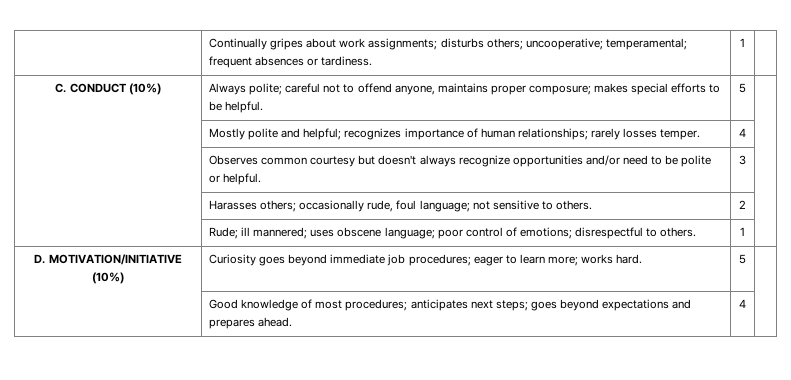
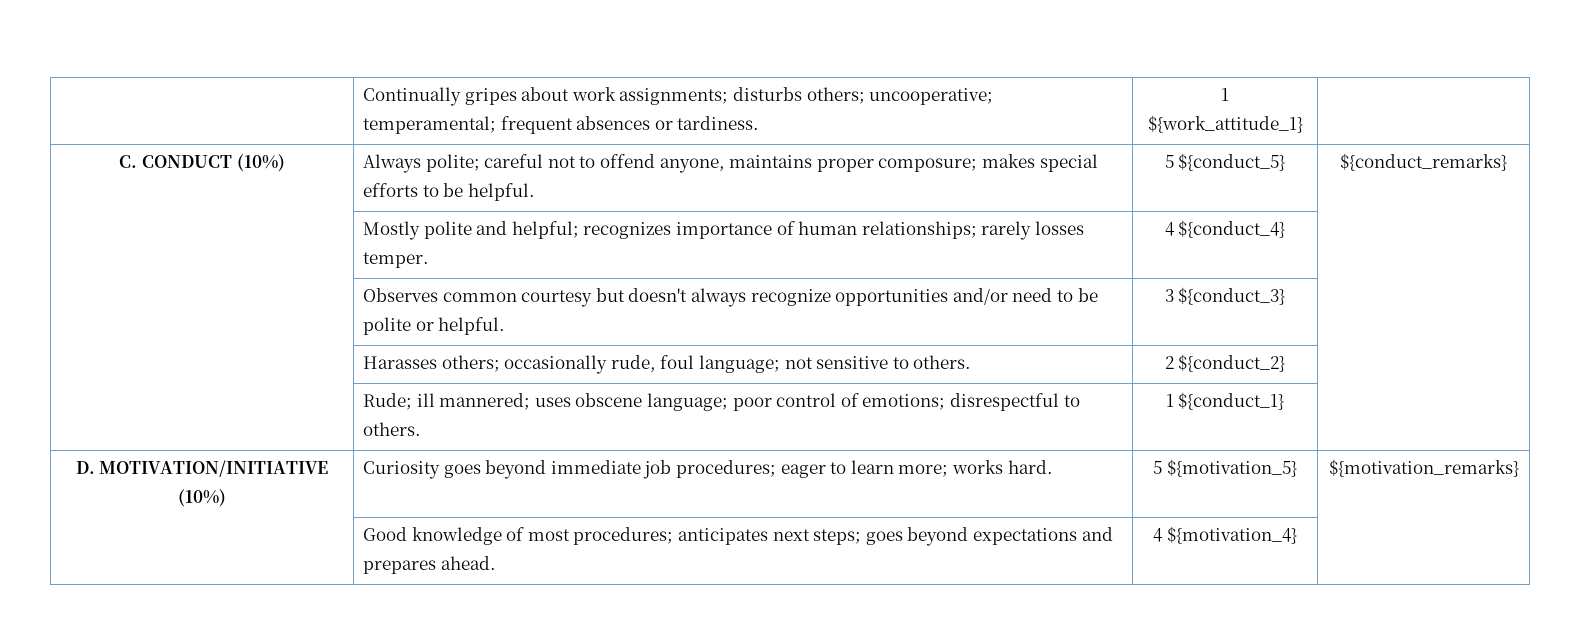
(745, 42) none -> [1147,115,1303,133] ${work_attitude_1}
(746, 88) | -> [1178,153,1286,171] [1340,153,1507,171] ${conduct_5} | ${conduct_remarks}
(746, 132) none -> [1178,220,1286,238] ${conduct_4}
(746, 160) none -> [1178,287,1286,305] ${conduct_3}
(746, 204) none -> [1178,354,1286,372] ${conduct_2}
(745, 231) none -> [1178,392,1285,410] ${conduct_1}
(746, 259) | -> [1166,459,1297,477] [1328,459,1519,477] ${motivation_5} | ${motivation_remarks}
(746, 303) none -> [1166,526,1297,544] ${motivation_4}

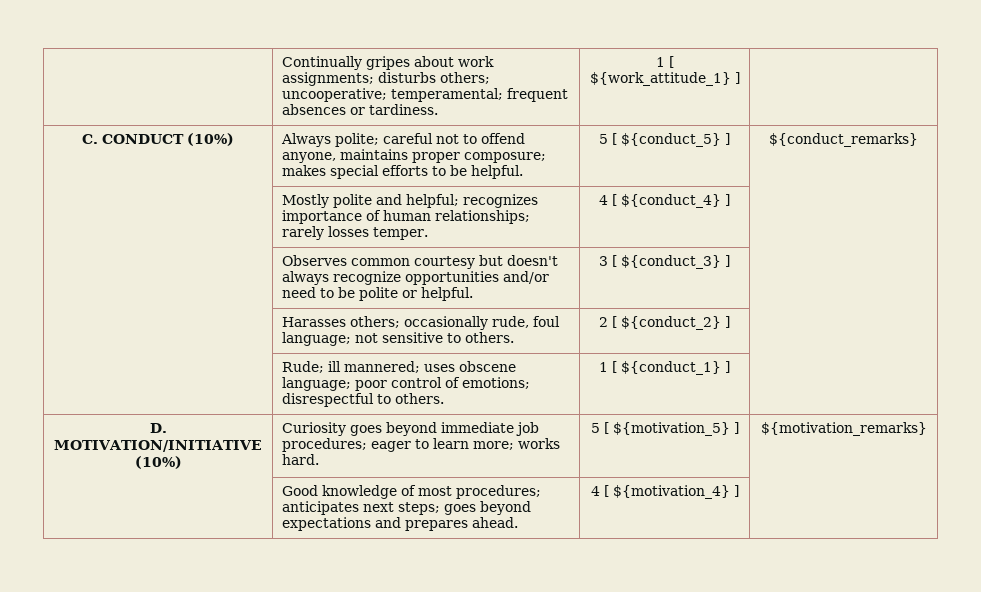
(1229, 94) none -> [668,56,674,68] [
(1303, 124) none -> [734,72,740,84] ]
(1174, 161) none -> [612,133,617,145] [
(1286, 162) none -> [725,133,730,145] ]
(1175, 229) none -> [612,194,617,206] [
(1286, 229) none -> [725,194,730,206] ]
(1174, 295) none -> [612,255,617,267] [
(1286, 296) none -> [725,255,730,267] ]
(1174, 362) none -> [612,316,617,328] [
(1286, 363) none -> [725,316,730,328] ]
(1174, 400) none -> [612,361,617,373] [
(1285, 401) none -> [725,361,730,373] ]
(1163, 467) none -> [603,422,609,434] [
(1297, 468) none -> [733,422,739,434] ]
(1164, 535) none -> [603,485,609,497] [
(1297, 535) none -> [733,485,739,497] ]

